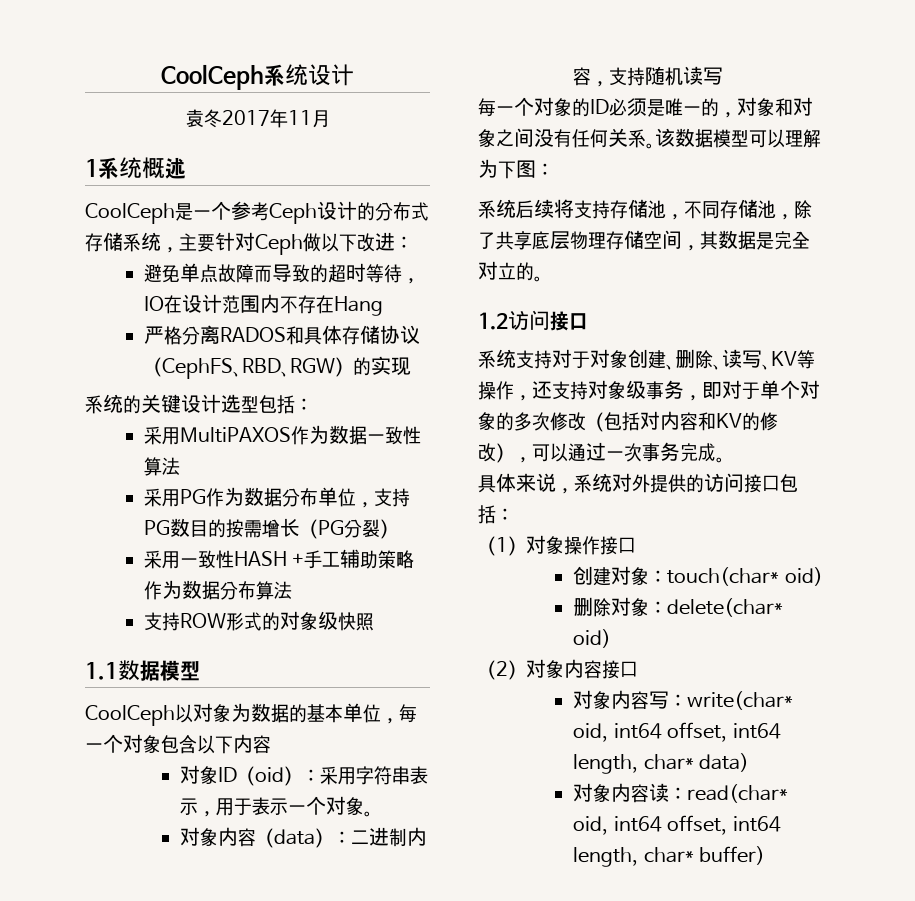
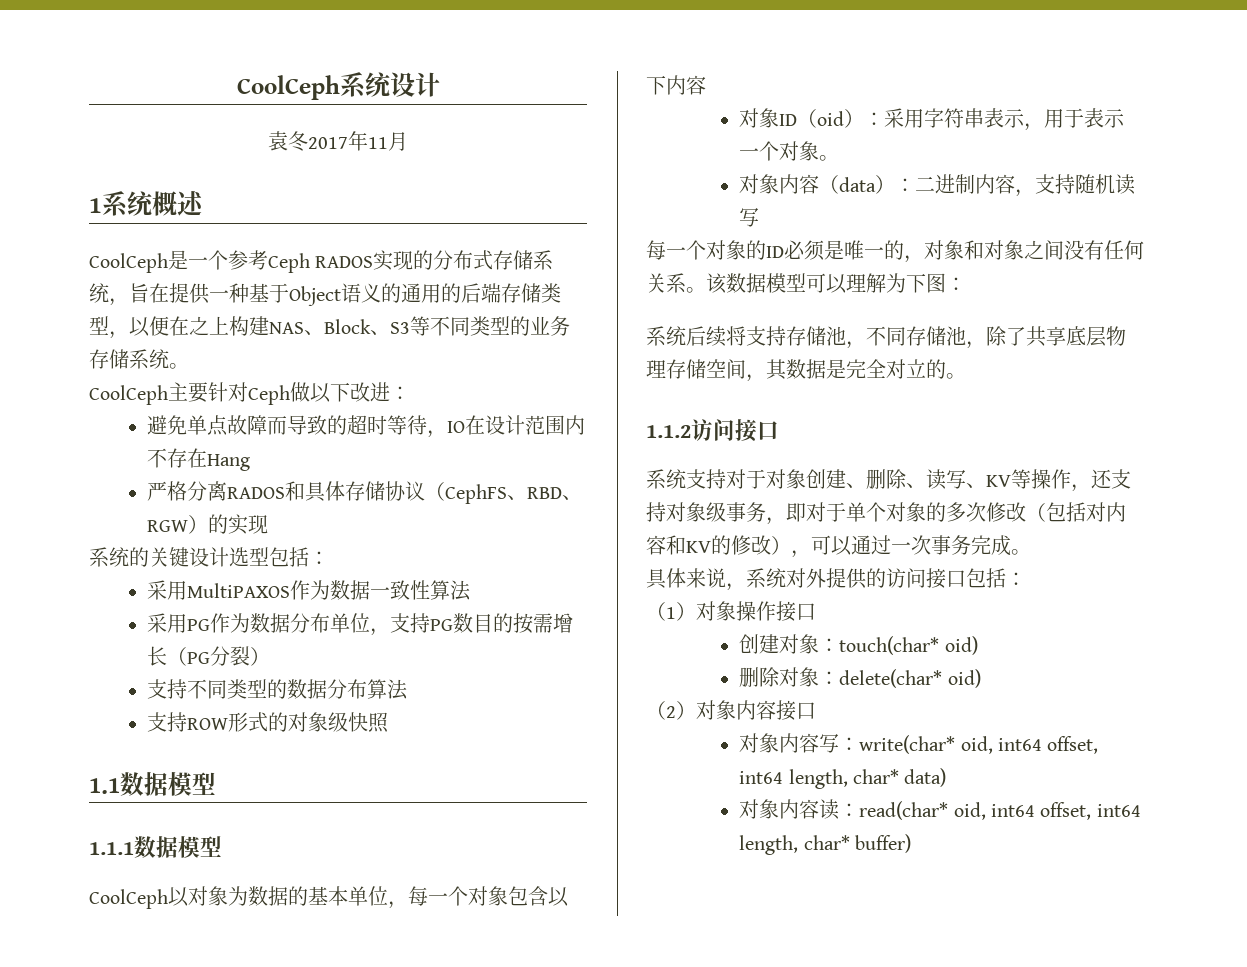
[317,201,357,220] 设计 -> [315,250,414,271] RADOS实现
(179, 250) none -> [129,283,561,306] [89,316,570,339] [89,349,189,369] [89,385,168,405] 旨在提供一种基于Object语义的通用的后端存储类型，以便在之上构建NAS、Block、S3等不同类型的业务存储系统。 // CoolCeph
[143,549,415,569] [143,580,182,600] 采用一致性HASH +手工辅助策略作为 -> [146,679,287,699] 支持不同类型的
(200, 671) none -> [89,836,222,858] // 1.1.1数据模型
[478,312,508,330] 1.2 -> [646,425,691,438] 1.1.2

